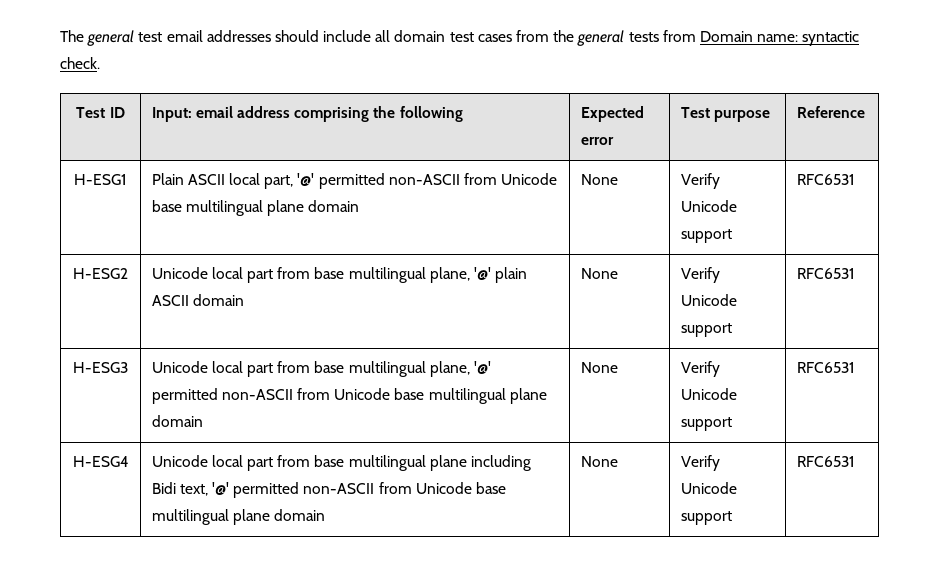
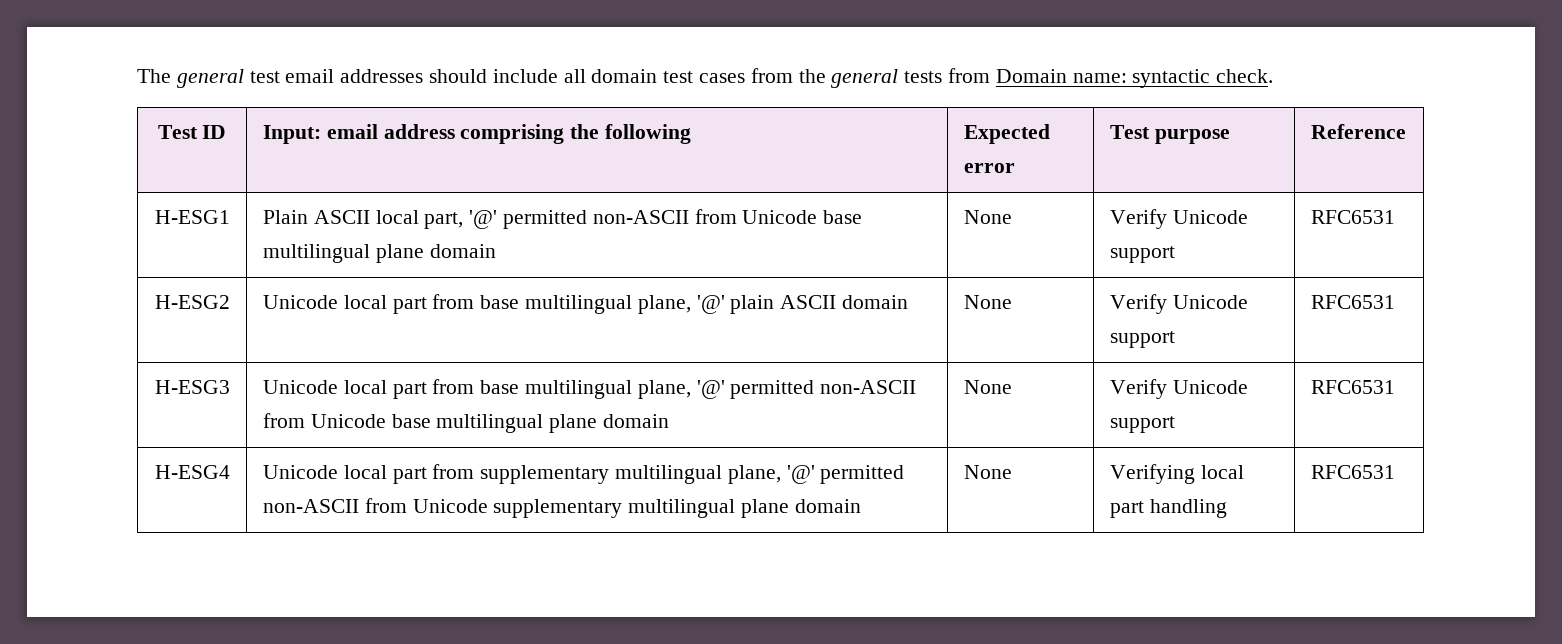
[314,455,532,471] [151,482,507,498] [151,509,326,525] [580,456,618,467] [680,455,720,471] [680,482,737,494] [680,511,732,525] base multilingual plane including Bidi text, '@' permitted non-ASCII from Unicode base multilingual plane domain | None | Verify Unicode support -> [480,465,905,484] [262,498,861,518] [963,465,1012,479] [1109,464,1244,484] [1109,499,1227,518] supplementary multilingual plane, '@' permitted non-ASCII from Unicode supplementary multilingual plane domain | None | Verifying local part handling

